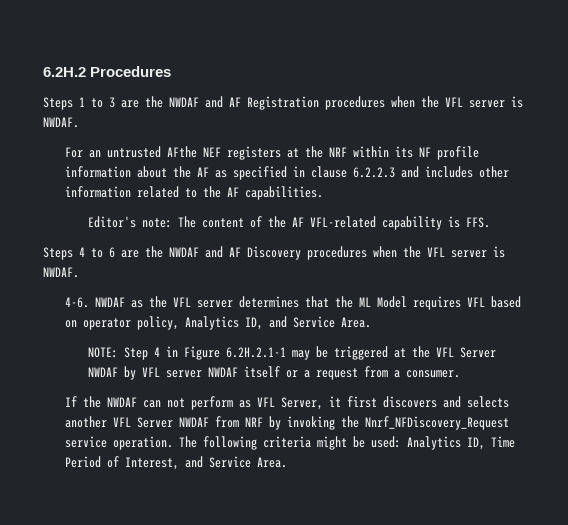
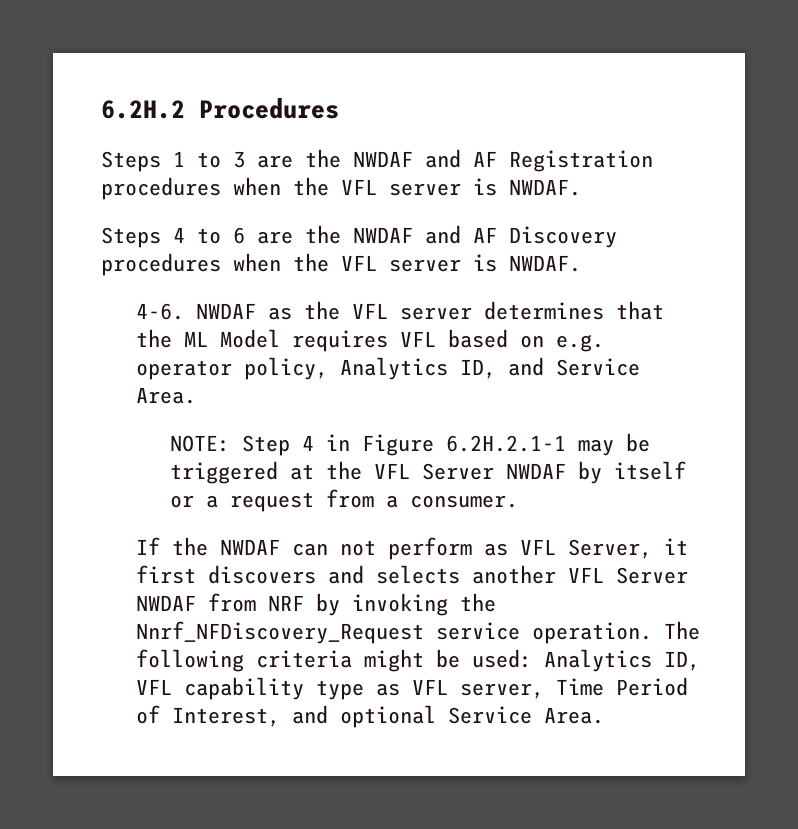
[65,146,480,160] [65,166,510,180] [65,186,324,200] [87,216,490,230] // For an untrusted AFthe NEF registers at the NRF within its NF profile information about the AF as specified in clause 6.2.2.3 and includes other information related to the AF capabilities. // Editor's note: The content of the AF VFL-related capability is FFS. -> (581, 187) none
(78, 324) none -> [555,334,604,352] e.g.
[141,367,238,378] VFL server NWDAF -> (603, 472) none
(486, 443) none -> [135,677,544,700] VFL capability type as VFL server,
(204, 462) none -> [339,705,436,728] optional

